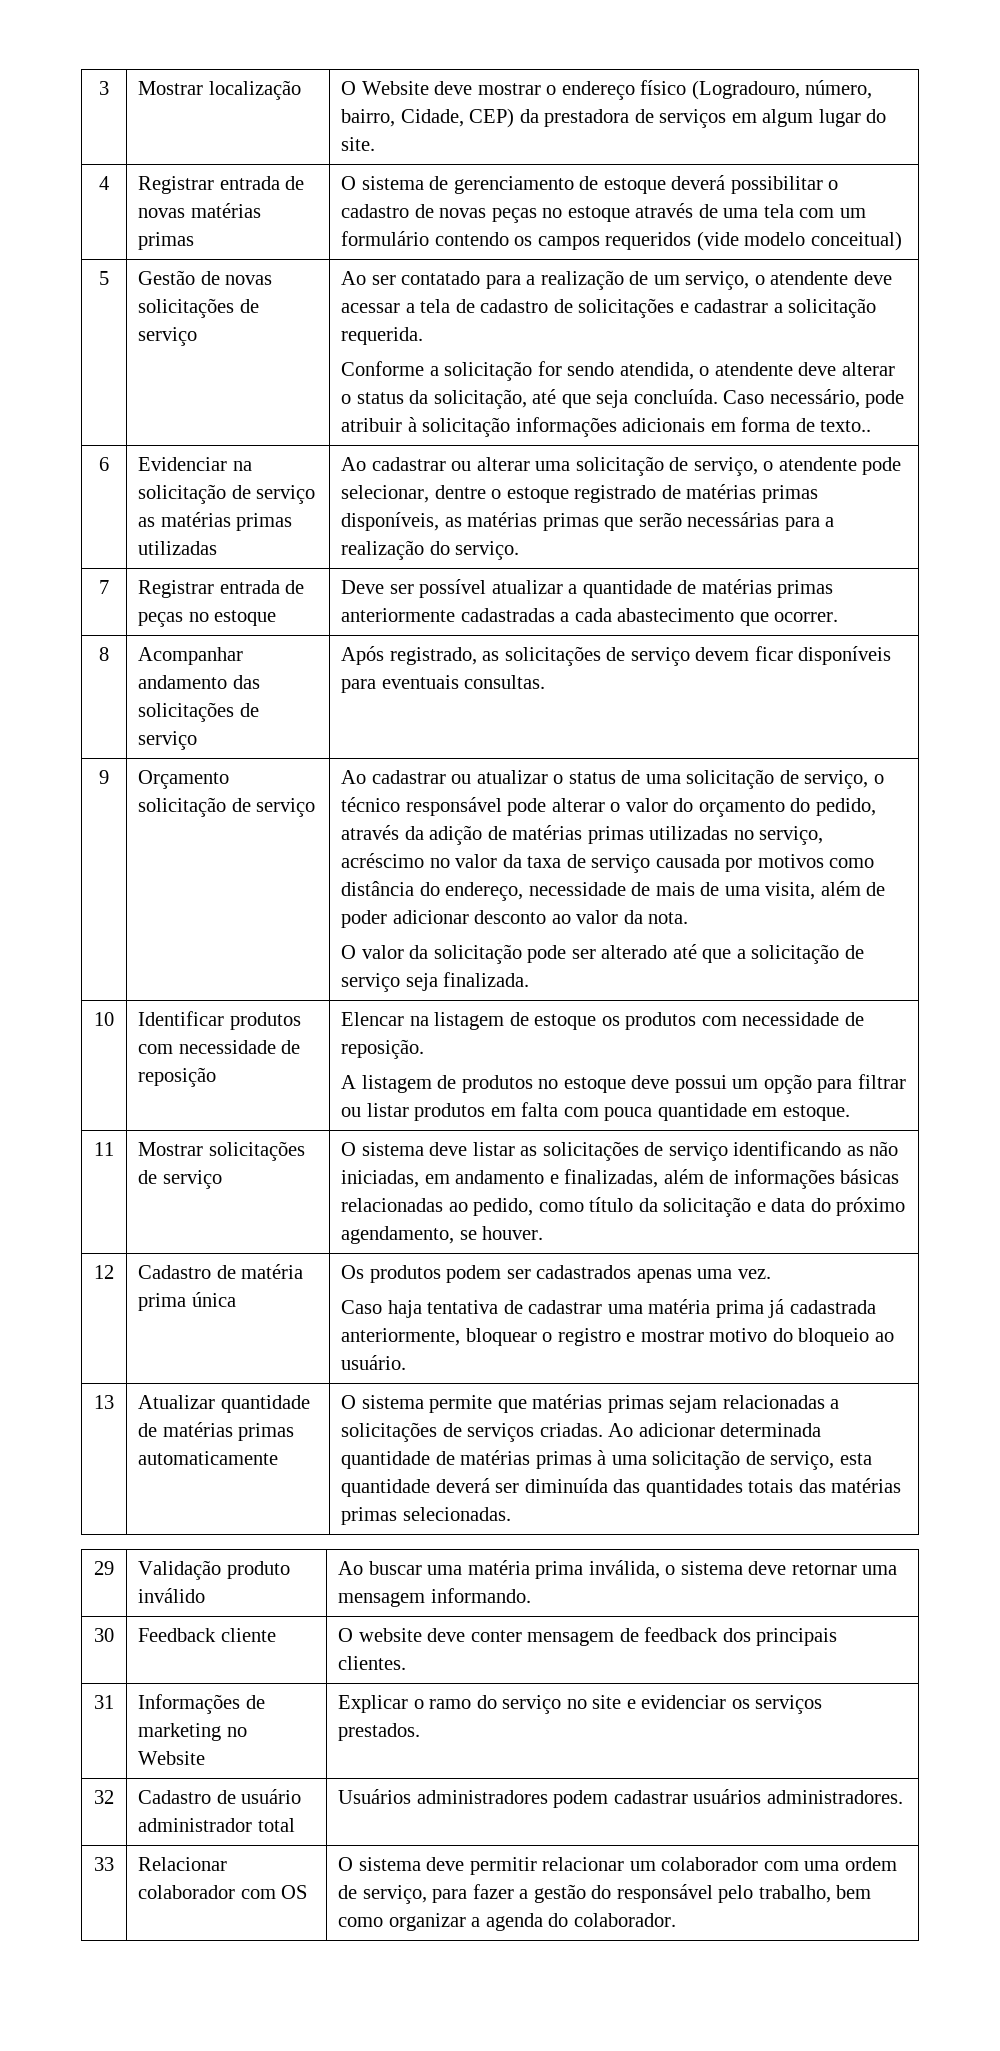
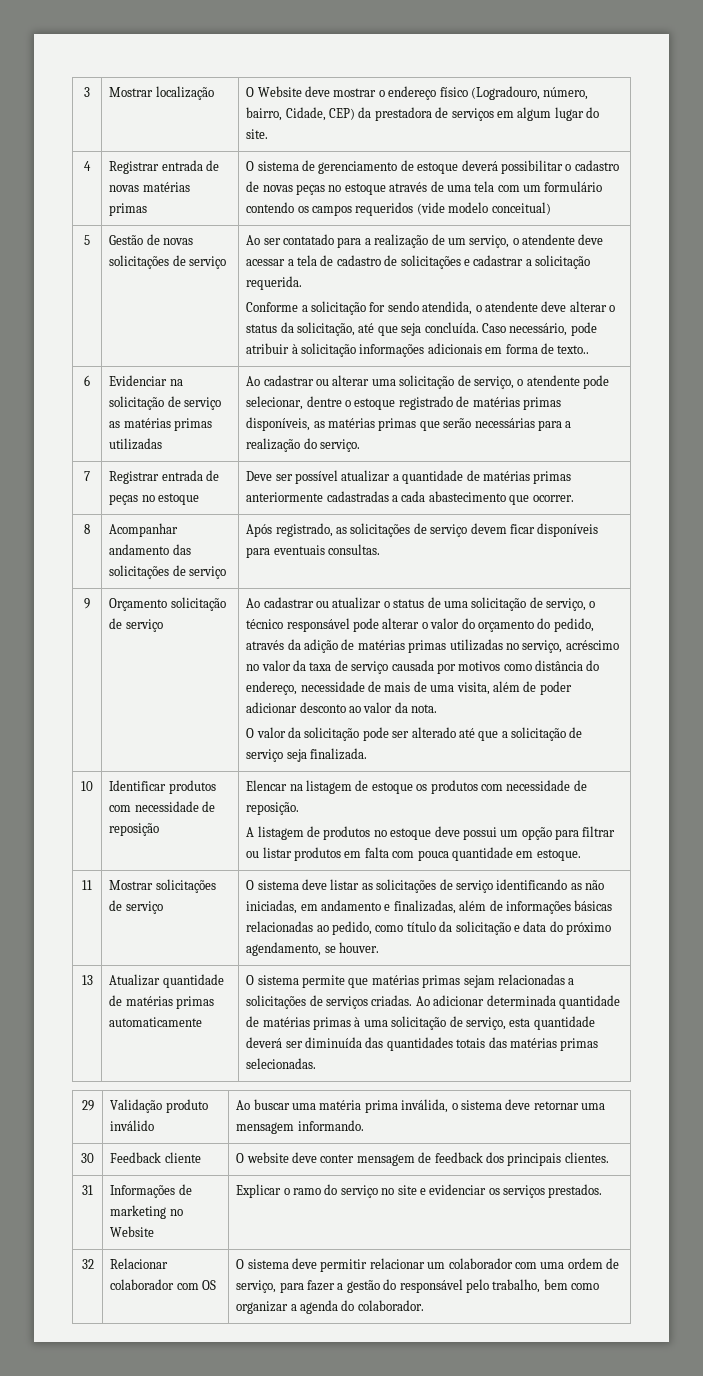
[94,1265,114,1279] [138,1264,304,1279] [138,1292,236,1311] [341,1265,771,1283] [341,1299,876,1318] [341,1328,894,1346] [341,1355,407,1370] // 12 | Cadastro de matéria prima única | Os produtos podem ser cadastrados apenas uma vez. // Caso haja tentativa de cadastrar uma matéria prima já cadastrada anteriormente, bloquear o registro e mostrar motivo do bloqueio ao usuário. -> (380, 947) none
[138,1789,302,1804] [138,1818,295,1832] [338,1789,903,1808] [94,1857,114,1871] | Cadastro de usuário administrador total | Usuários administradores podem cadastrar usuários administradores. // 33 -> (94, 1264) none

